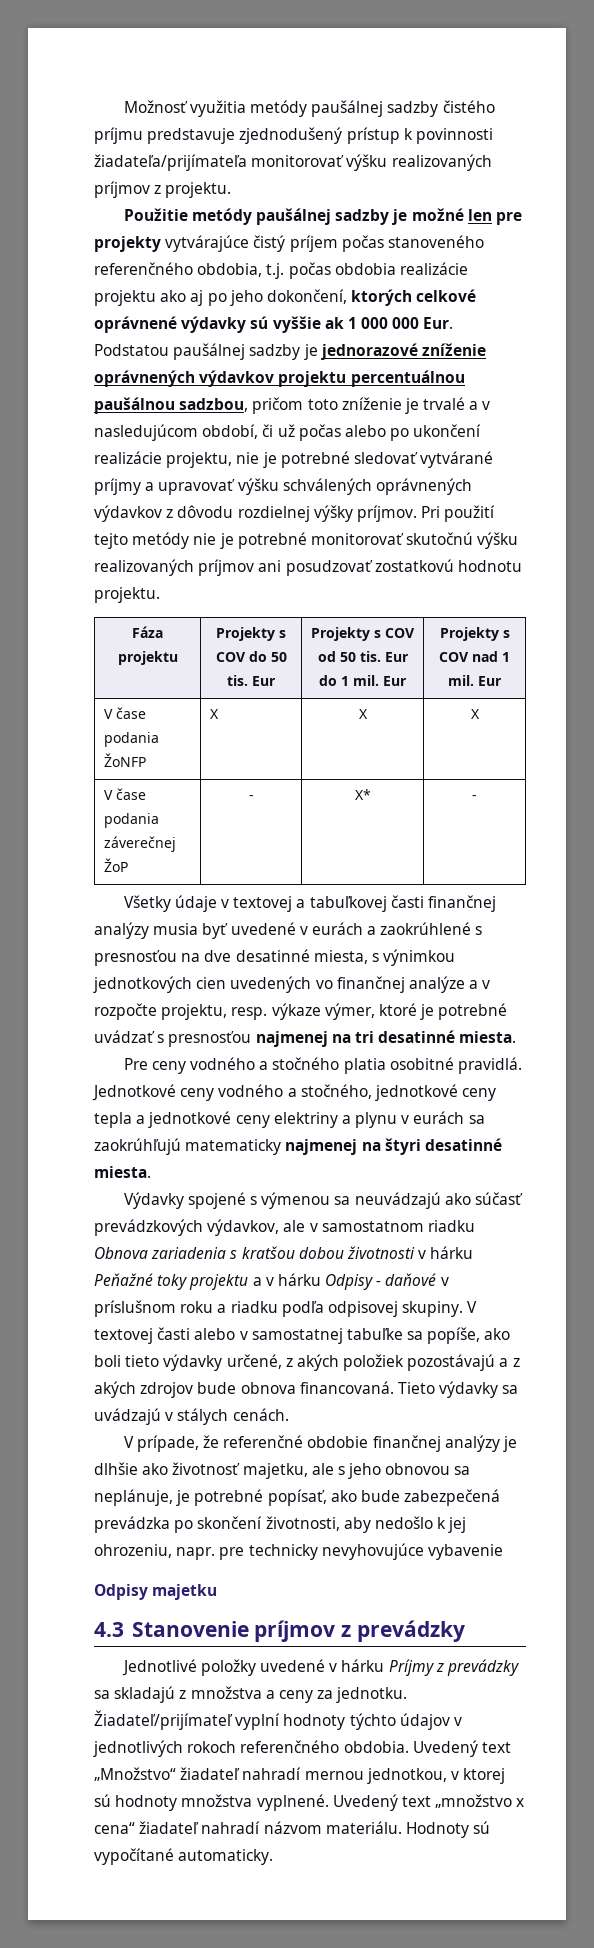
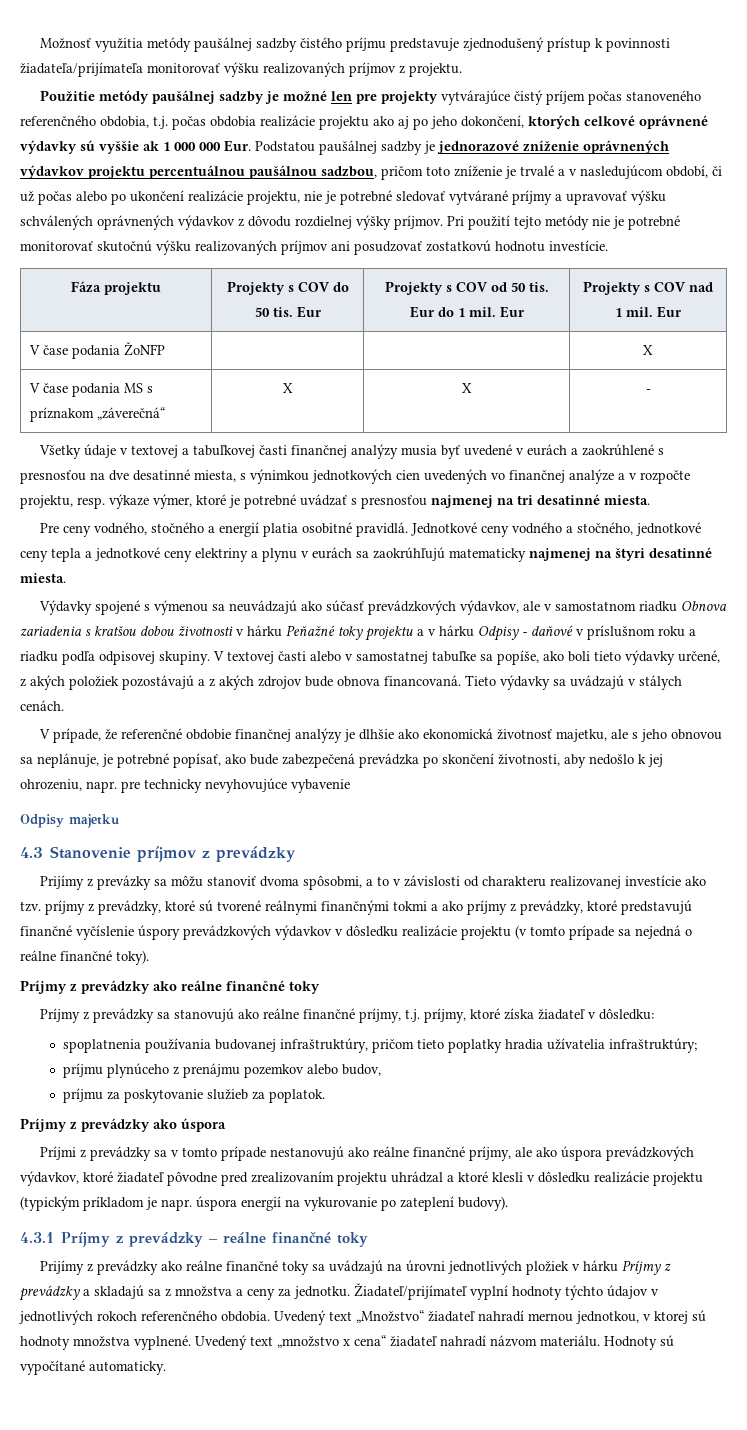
[94,587,160,603] projektu. -> [549,240,608,251] investície.
[209,709,219,719] [358,709,368,719] X | X -> (165, 349) |
[103,836,176,852] [103,858,128,872] [248,795,254,800] [354,789,371,800] záverečnej ŽoP | - | X* -> [123,383,153,393] [29,407,165,422] [282,383,293,393] [461,383,472,393] MS s príznakom „záverečná“ | X | X
[189,1057,340,1070] vodného a stočného -> [94,522,260,537] vodného, stočného a energií
(169, 1469) none -> [423,728,494,739] ekonomická
[121,1659,325,1676] Jednotlivé položky uvedené -> [40,875,707,890] [20,900,692,915] [20,925,692,940] [20,950,149,965] [20,980,320,994] [40,1008,655,1023] [63,1038,698,1053] [63,1063,382,1078] [63,1088,326,1103] [20,1118,226,1132] [40,1146,695,1161] [20,1171,703,1186] [20,1196,508,1211] [20,1232,369,1247] [40,1260,570,1275] Prijímy z prevázky sa môžu stanoviť dvoma spôsobmi, a to v závislosti od charakteru realizovanej investície ako tzv. príjmy z prevádzky, ktoré sú tvorené reálnymi finančnými tokmi a ako príjmy z prevádzky, ktoré predstavujú finančné vyčíslenie úspory prevádzkových výdavkov v dôsledku realizácie projektu (v tomto prípade sa nejedná o reálne finančné toky). // Príjmy z prevádzky ako reálne finančné toky // Príjmy z prevádzky sa stanovujú ako reálne finančné príjmy, t.j. príjmy, ktoré získa žiadateľ v dôsledku: // spoplatnenia používania budovanej infraštruktúry, pričom tieto poplatky hradia užívatelia infraštruktúry; // príjmu plynúceho z prenájmu pozemkov alebo budov, // príjmu za poskytovanie služieb za poplatok. // Príjmy z prevádzky ako úspora // Príjmi z prevádzky sa v tomto prípade nestanovujú ako reálne finančné príjmy, ale ako úspora prevádzkových výdavkov, ktoré žiadateľ pôvodne pred zrealizovaním projektu uhrádzal a ktoré klesli v dôsledku realizácie projektu (typickým príkladom je napr. úspora energií na vykurovanie po zateplení budovy). // 4.3.1 Príjmy z prevádzky – reálne finančné toky // Prijímy z prevádzky ako reálne finančné toky sa uvádzajú na úrovni jednotlivých pložiek
[94,1686,176,1703] sa skladajú -> [83,1285,161,1299] a skladajú sa

